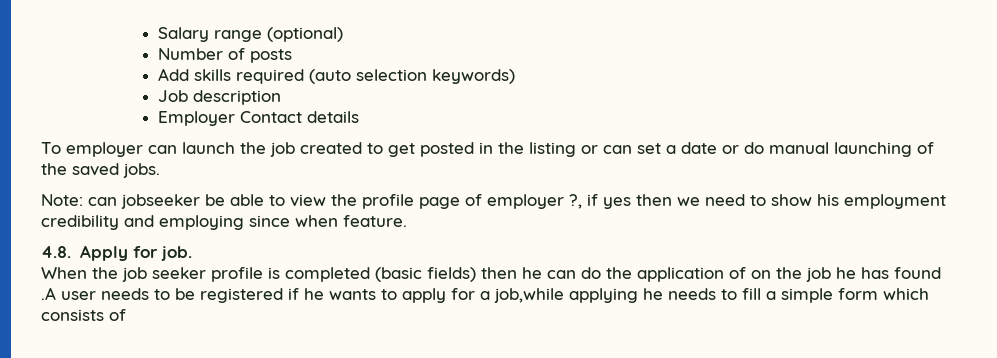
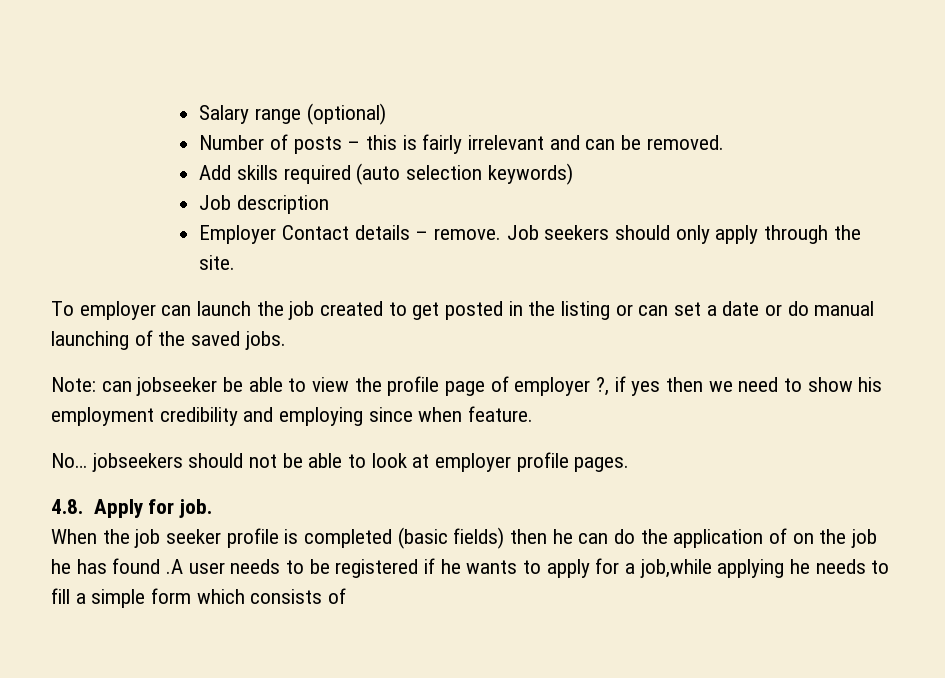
(293, 56) none -> [347,134,724,154] – this is fairly irrelevant and can be removed.
(360, 117) none -> [415,225,861,244] [199,255,236,270] – remove. Job seekers should only apply through the site.
(407, 221) none -> [51,452,630,472] // No… jobseekers should not be able to look at employer profile pages.

